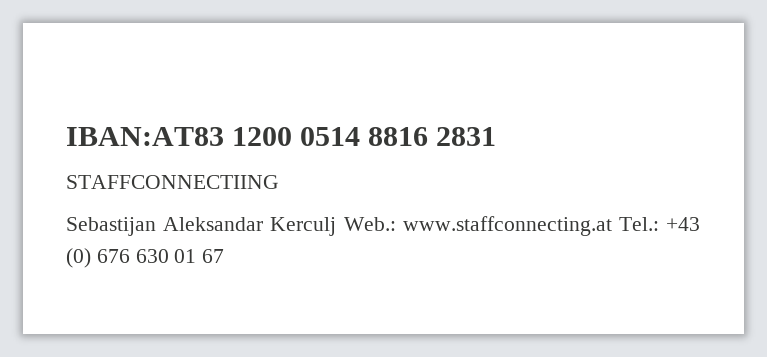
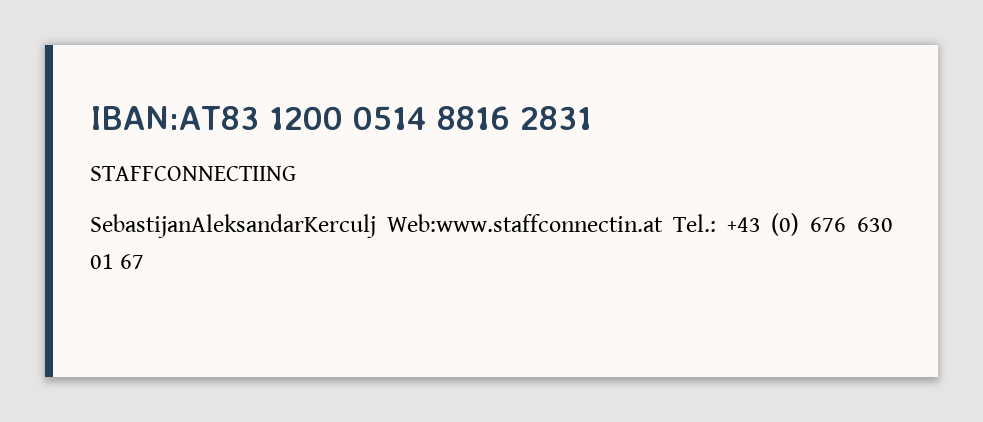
[66,216,612,236] Sebastijan Aleksandar Kerculj Web.: www.staffconnecting.at -> [90,214,663,238] SebastijanAleksandarKerculj Web:www.staffconnectin.at

